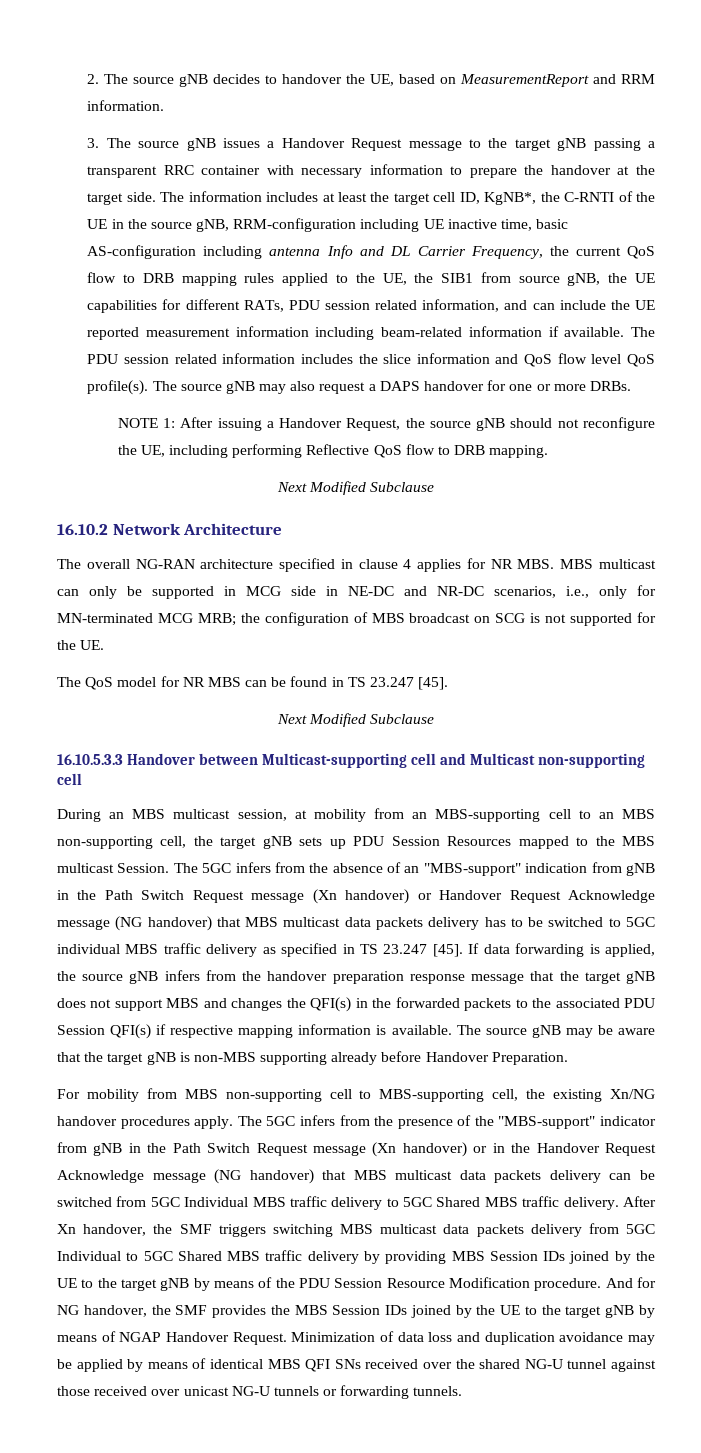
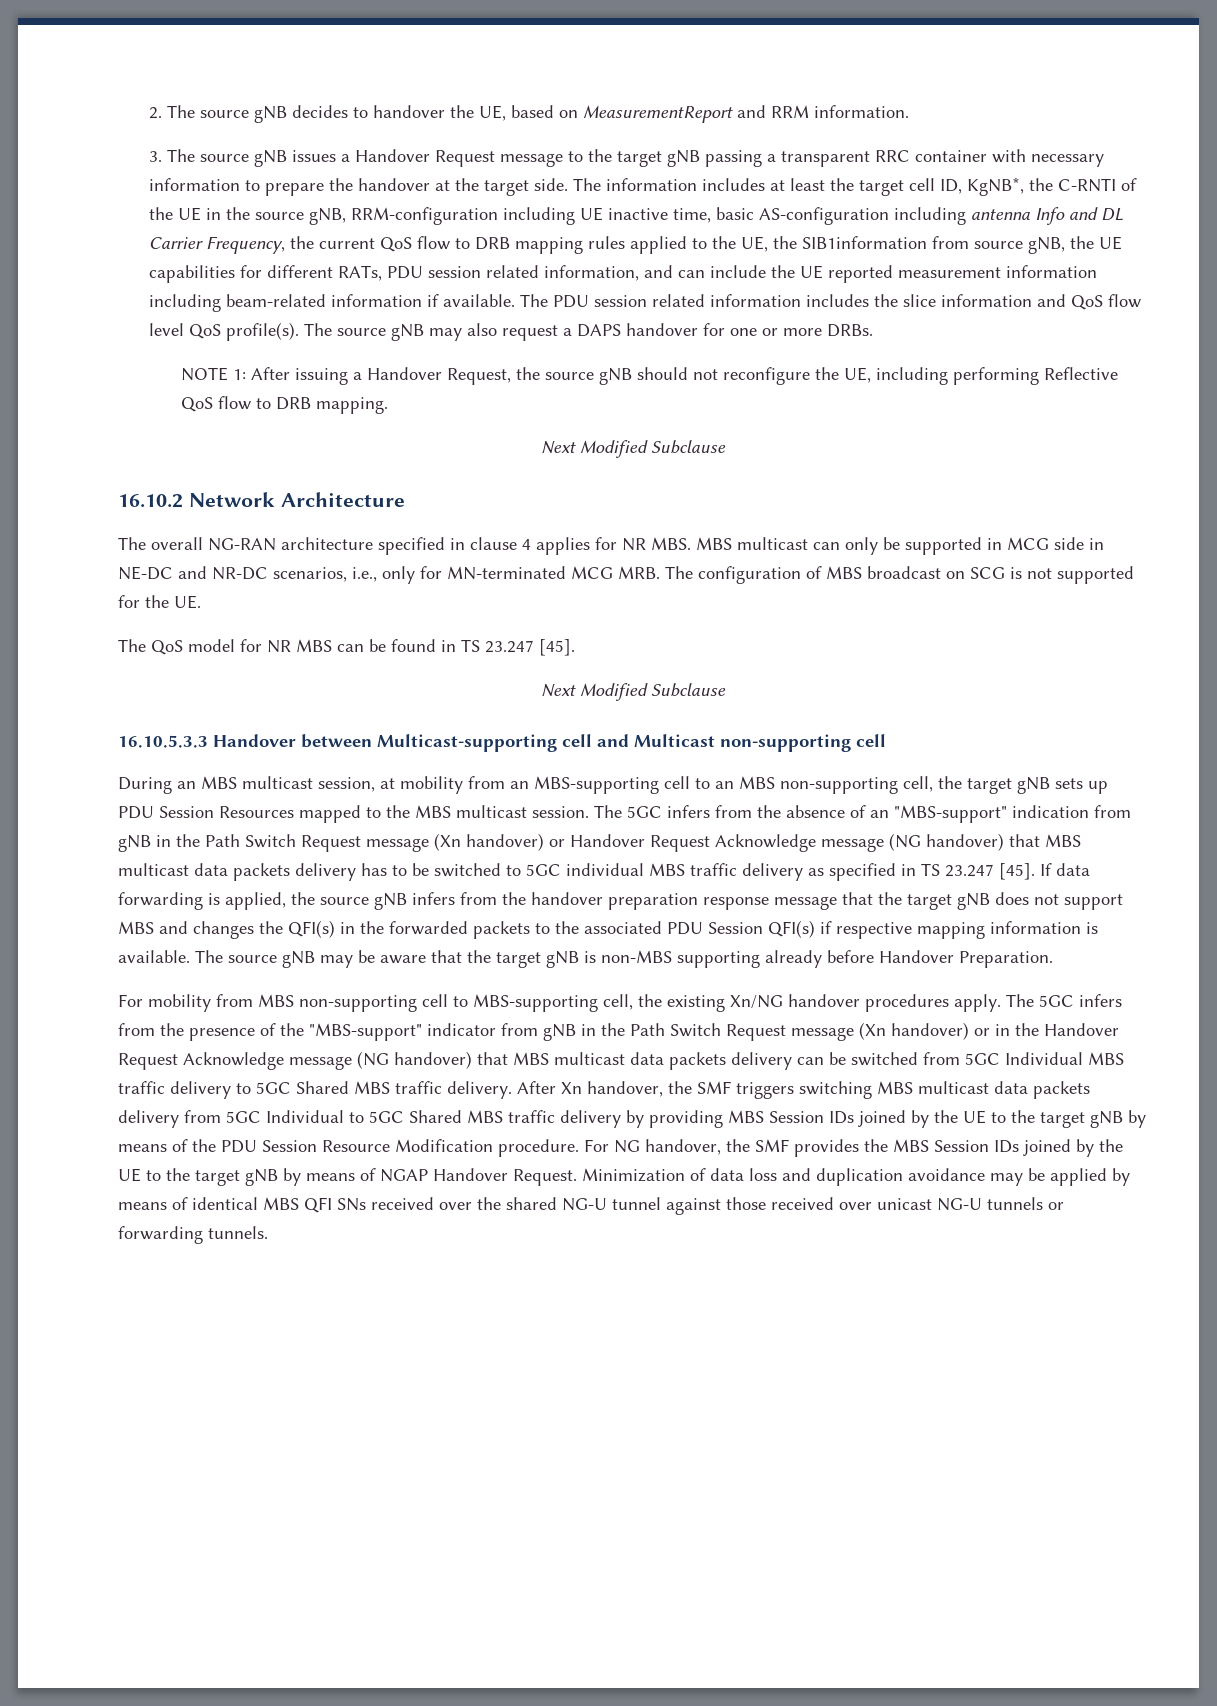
[441,273,474,283] SIB1 -> [802,236,928,249] SIB1information
[197,613,260,626] MRB; the -> [618,566,693,579] MRB. The
[117,863,170,873] Session. -> [532,806,589,818] session.
[605,1277,656,1288] And for -> [584,1139,609,1152] For

